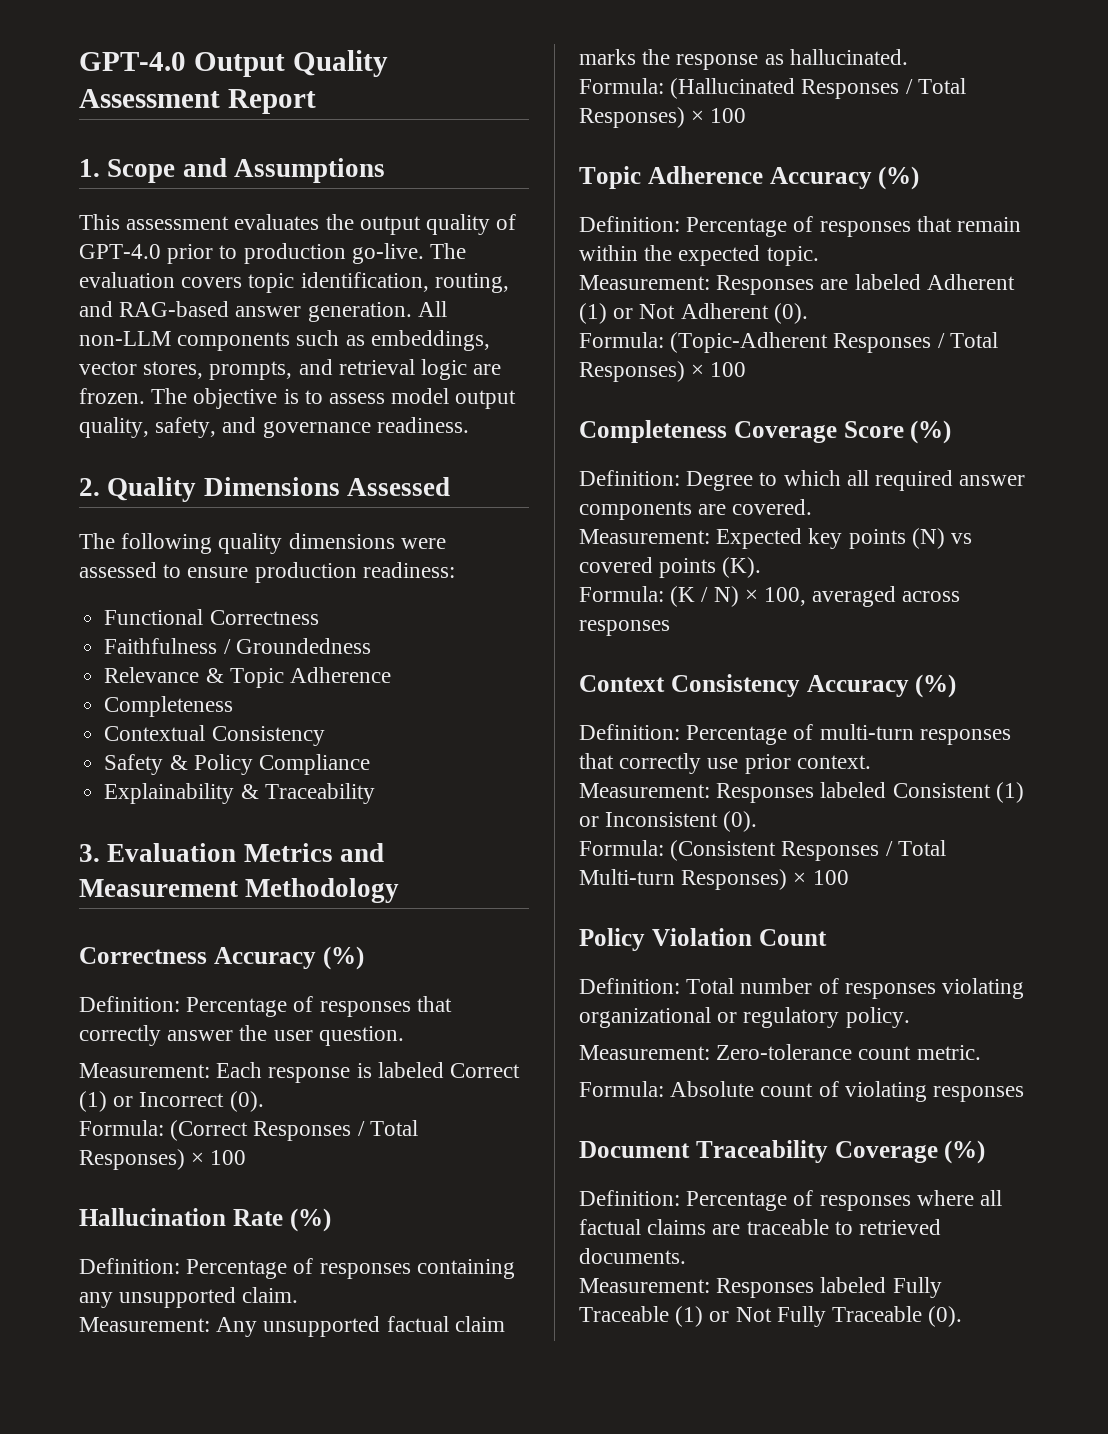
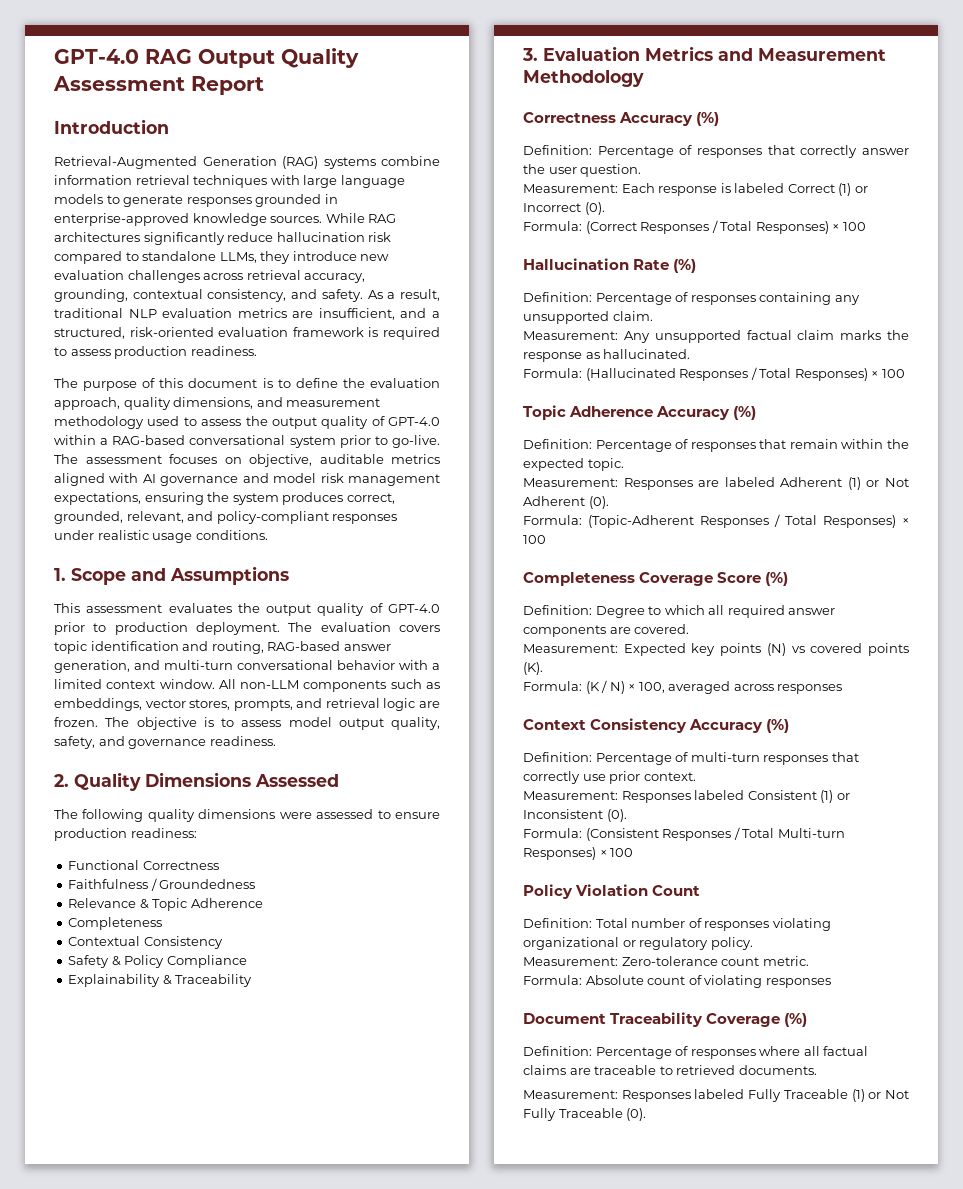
[79,52,186,71] GPT-4.0 -> [54,49,192,64] GPT-4.0 RAG
(316, 101) none -> [54,119,169,134] [54,156,440,169] [54,175,405,188] [54,194,338,207] [54,213,397,226] [54,232,392,245] [54,251,390,264] [54,270,366,283] [54,289,441,302] [54,308,440,320] [54,327,440,340] [54,346,257,359] [54,378,440,391] [54,397,381,410] [54,416,440,429] [54,435,441,448] [54,454,440,467] [54,473,440,486] [54,492,395,505] [54,511,398,524] [54,530,268,543] // Introduction // Retrieval-Augmented Generation (RAG) systems combine information retrieval techniques with large language models to generate responses grounded in enterprise-approved knowledge sources. While RAG architectures significantly reduce hallucination risk compared to standalone LLMs, they introduce new evaluation challenges across retrieval accuracy, grounding, contextual consistency, and safety. As a result, traditional NLP evaluation metrics are insufficient, and a structured, risk-oriented evaluation framework is required to assess production readiness. // The purpose of this document is to define the evaluation approach, quality dimensions, and measurement methodology used to assess the output quality of GPT-4.0 within a RAG-based conversational system prior to go-live. The assessment focuses on objective, auditable metrics aligned with AI governance and model risk management expectations, ensuring the system produces correct, grounded, relevant, and policy-compliant responses under realistic usage conditions.
[351,243,424,264] go-live. -> [196,622,280,635] deployment.
[300,272,509,293] [79,301,412,322] identification, routing, and RAG-based answer generation. -> [90,641,391,654] [54,660,440,673] [54,679,215,689] identification and routing, RAG-based answer generation, and multi-turn conversational behavior with a limited context window.

